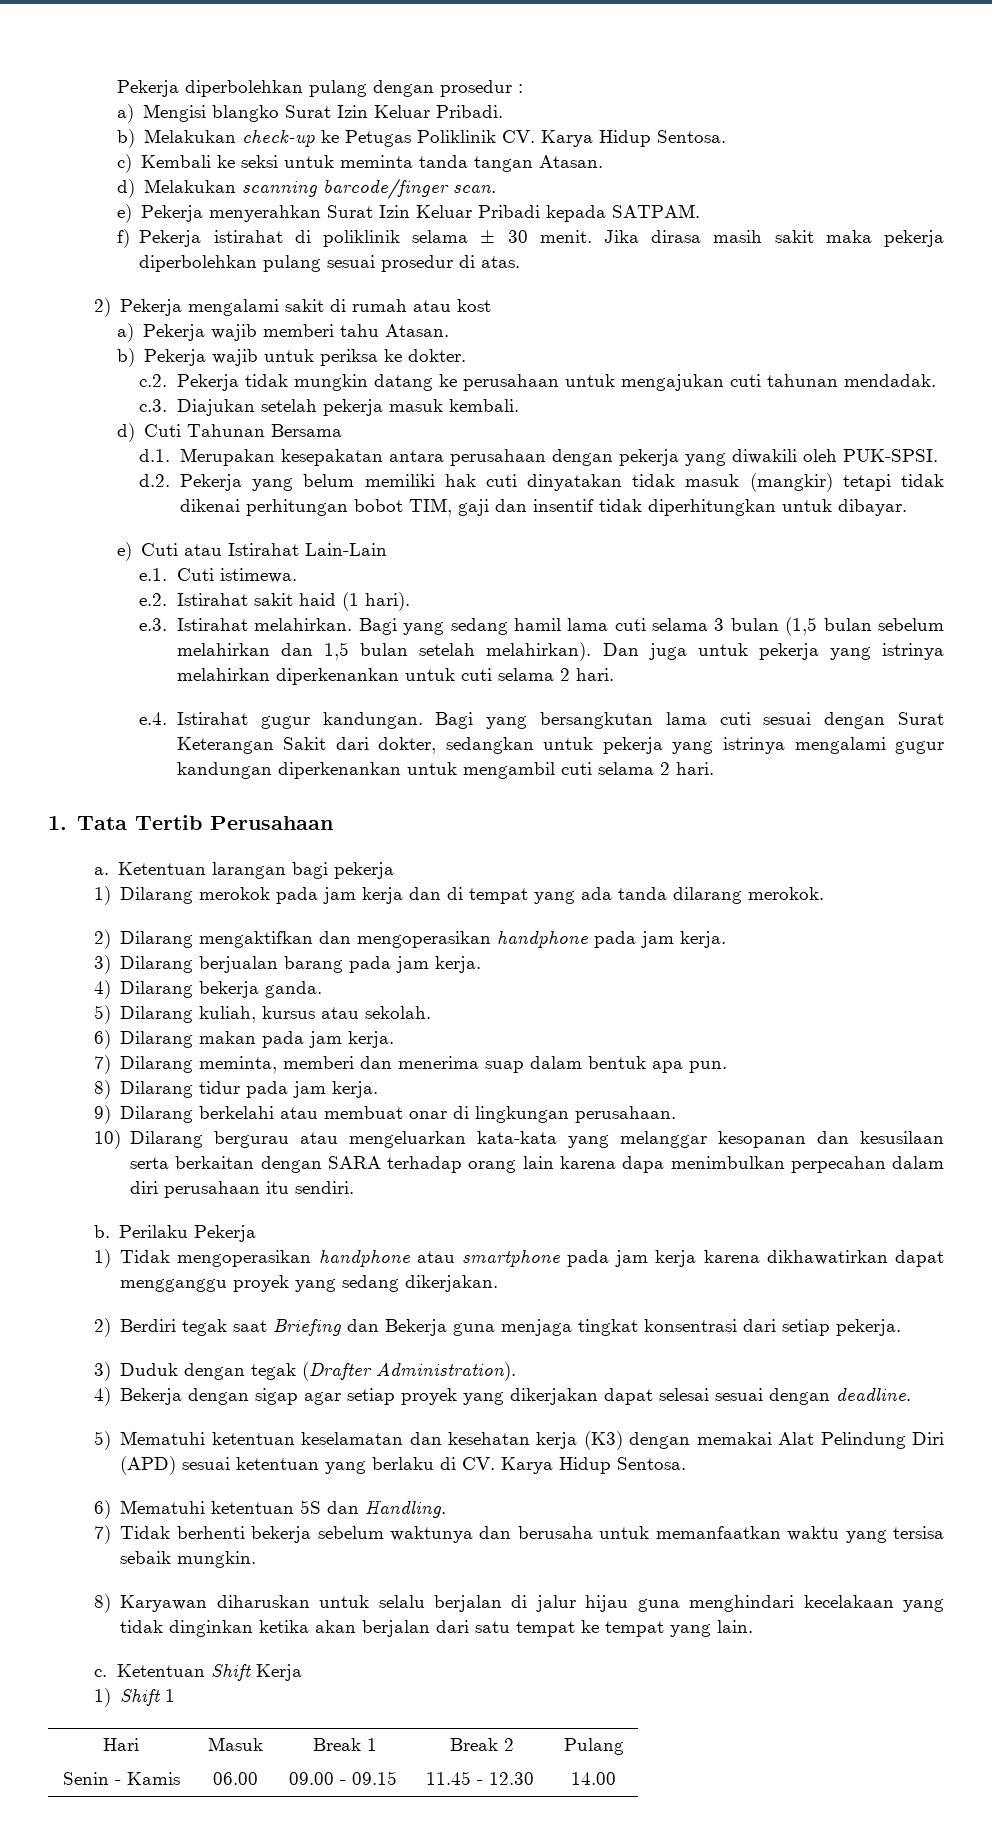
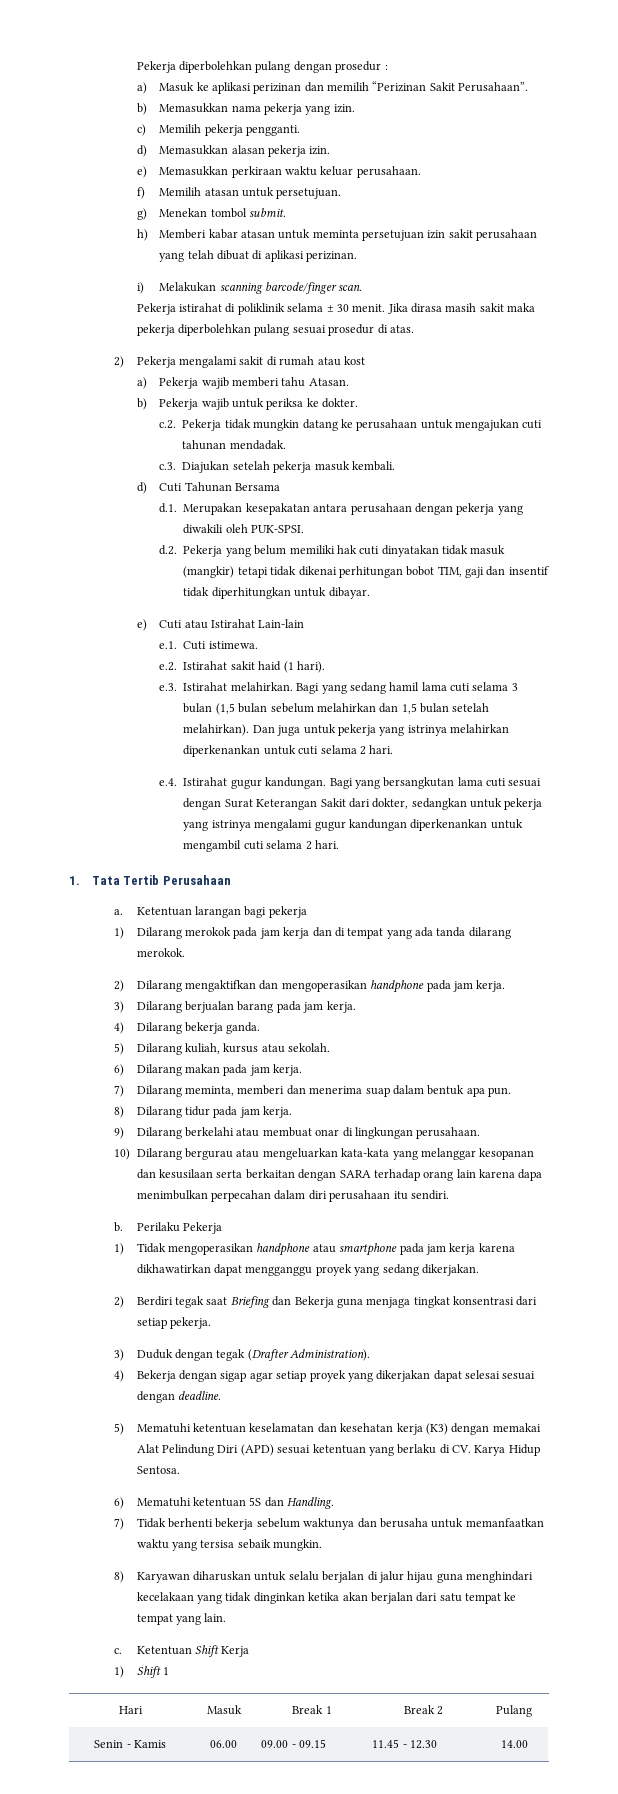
[143,104,504,122] [116,129,727,148] [116,154,604,173] [116,178,497,199] [116,204,701,223] [116,229,130,248] Mengisi blangko Surat Izin Keluar Pribadi. // b) Melakukan check-up ke Petugas Poliklinik CV. Karya Hidup Sentosa. // c) Kembali ke seksi untuk meminta tanda tangan Atasan. // d) Melakukan scanning barcode/finger scan. // e) Pekerja menyerahkan Surat Izin Keluar Pribadi kepada SATPAM. // f) -> [159,81,529,94] [136,103,355,115] [136,124,300,136] [136,145,331,157] [136,166,421,178] [136,187,342,199] [136,208,286,220] [136,229,538,241] [159,250,358,262] [136,282,363,294] Masuk ke aplikasi perizinan dan memilih “Perizinan Sakit Perusahaan”. // b) Memasukkan nama pekerja yang izin. // c) Memilih pekerja pengganti. // d) Memasukkan alasan pekerja izin. // e) Memasukkan perkiraan waktu keluar perusahaan. // f) Memilih atasan untuk persetujuan. // g) Menekan tombol submit. // h) Memberi kabar atasan untuk meminta persetujuan izin sakit perusahaan yang telah dibuat di aplikasi perizinan. // i) Melakukan scanning barcode/finger scan. //
[305,543,388,556] Lain-Lain -> [258,619,305,628] Lain-lain

